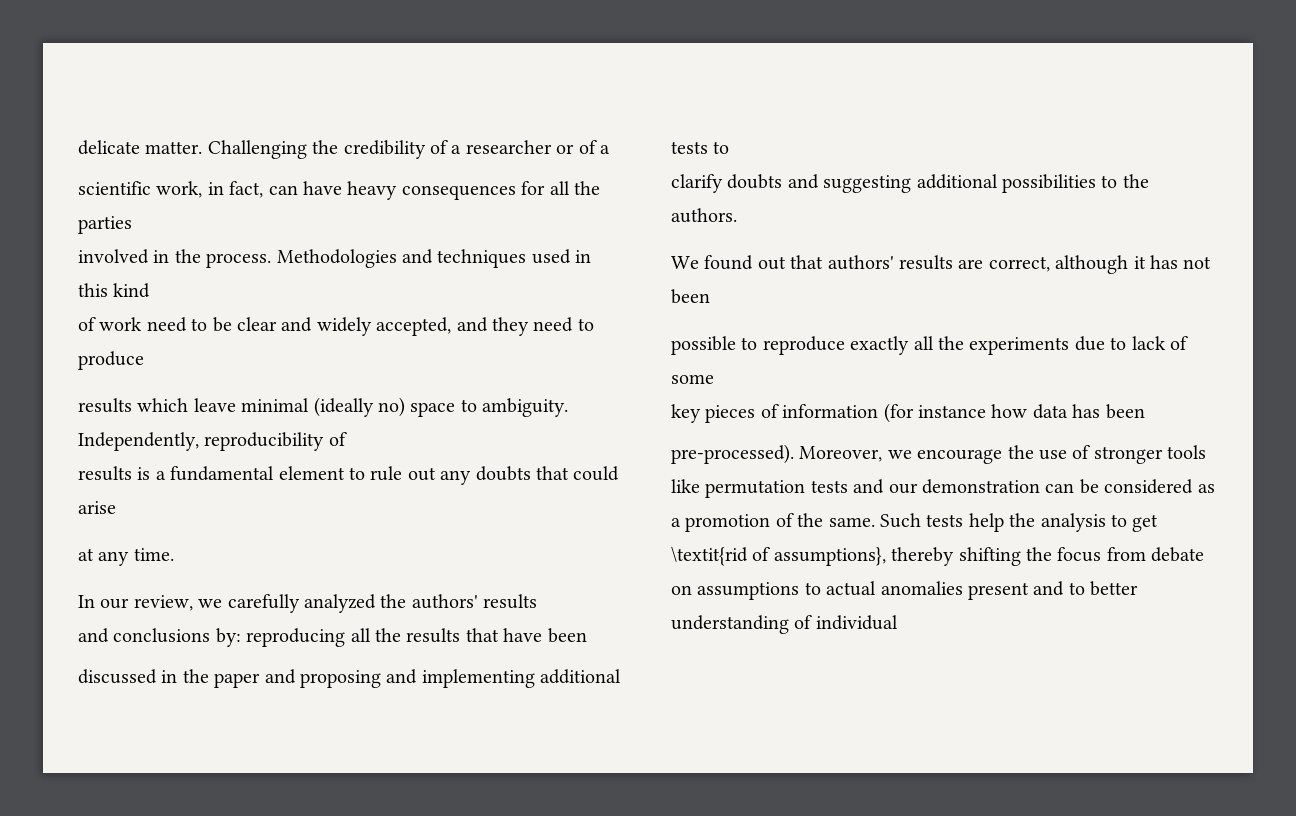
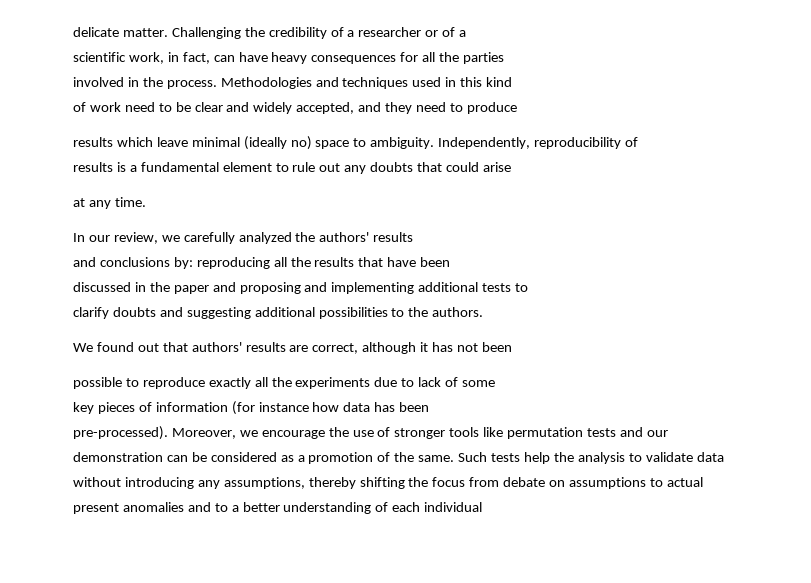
[1132,514,1159,532] [671,546,886,566] get \textit{rid of assumptions}, -> [645,452,724,462] [73,477,305,489] validate data without introducing any assumptions,
[880,581,1029,600] anomalies present -> [73,502,184,514] present anomalies
(1085, 588) none -> [231,505,239,512] a
(813, 622) none -> [392,502,421,512] each

